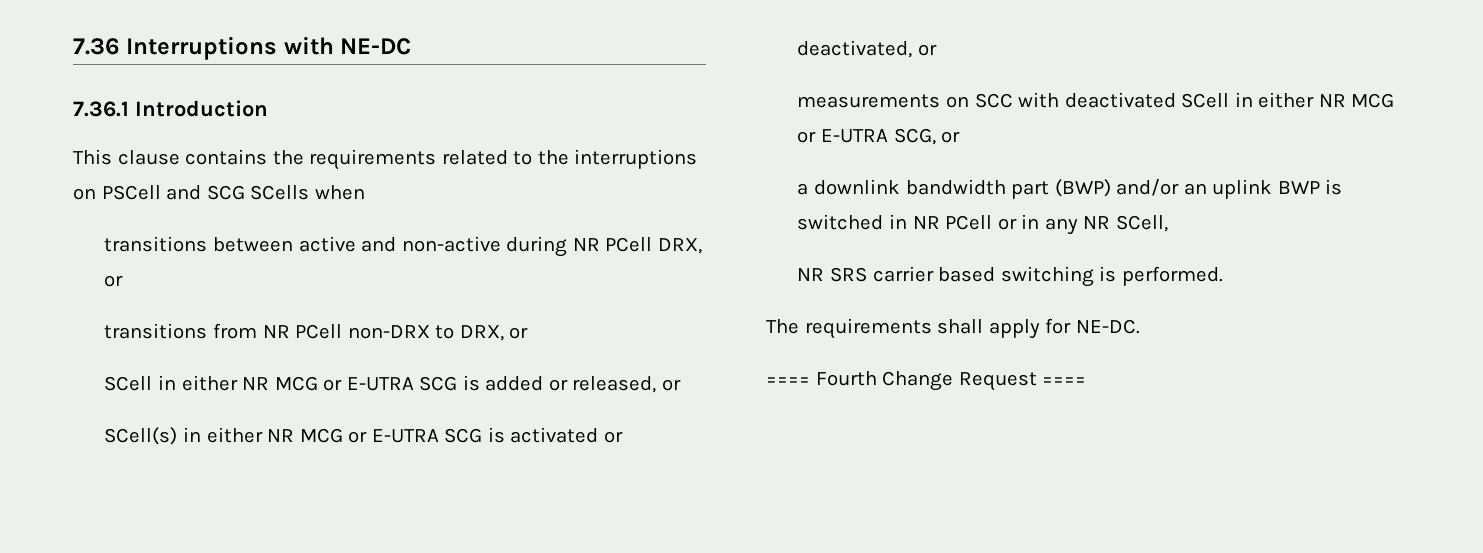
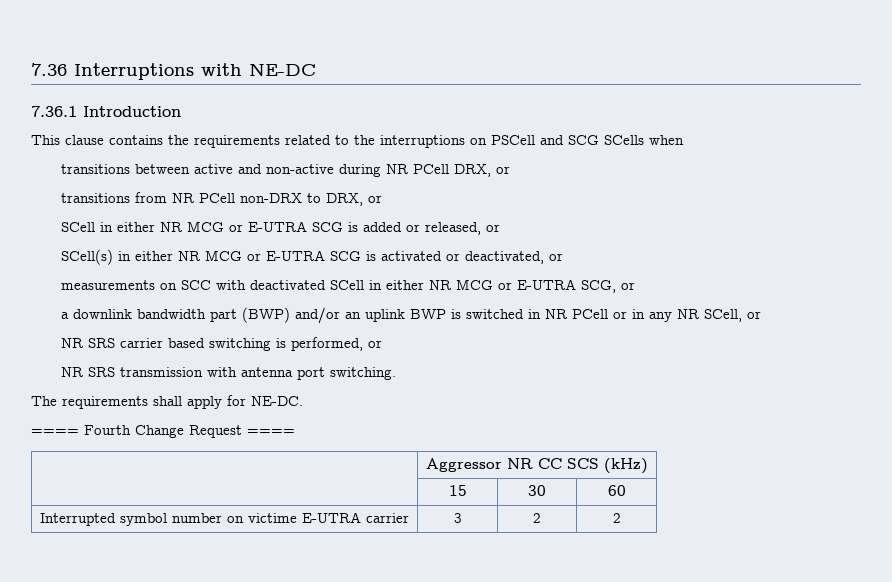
(1168, 223) none -> [746,311,761,319] or
[1121,266,1223,286] performed. -> [290,337,382,351] [60,367,396,380] performed, or // NR SRS transmission with antenna port switching.
(1087, 381) none -> [425,458,648,474] [448,485,467,496] [528,485,546,496] [607,485,626,496] [40,512,409,526] [453,513,462,523] [533,513,541,523] [612,513,621,523] // | Aggressor NR CC SCS (kHz) // | 15 | 30 | 60 // Interrupted symbol number on victime E-UTRA carrier | 3 | 2 | 2

